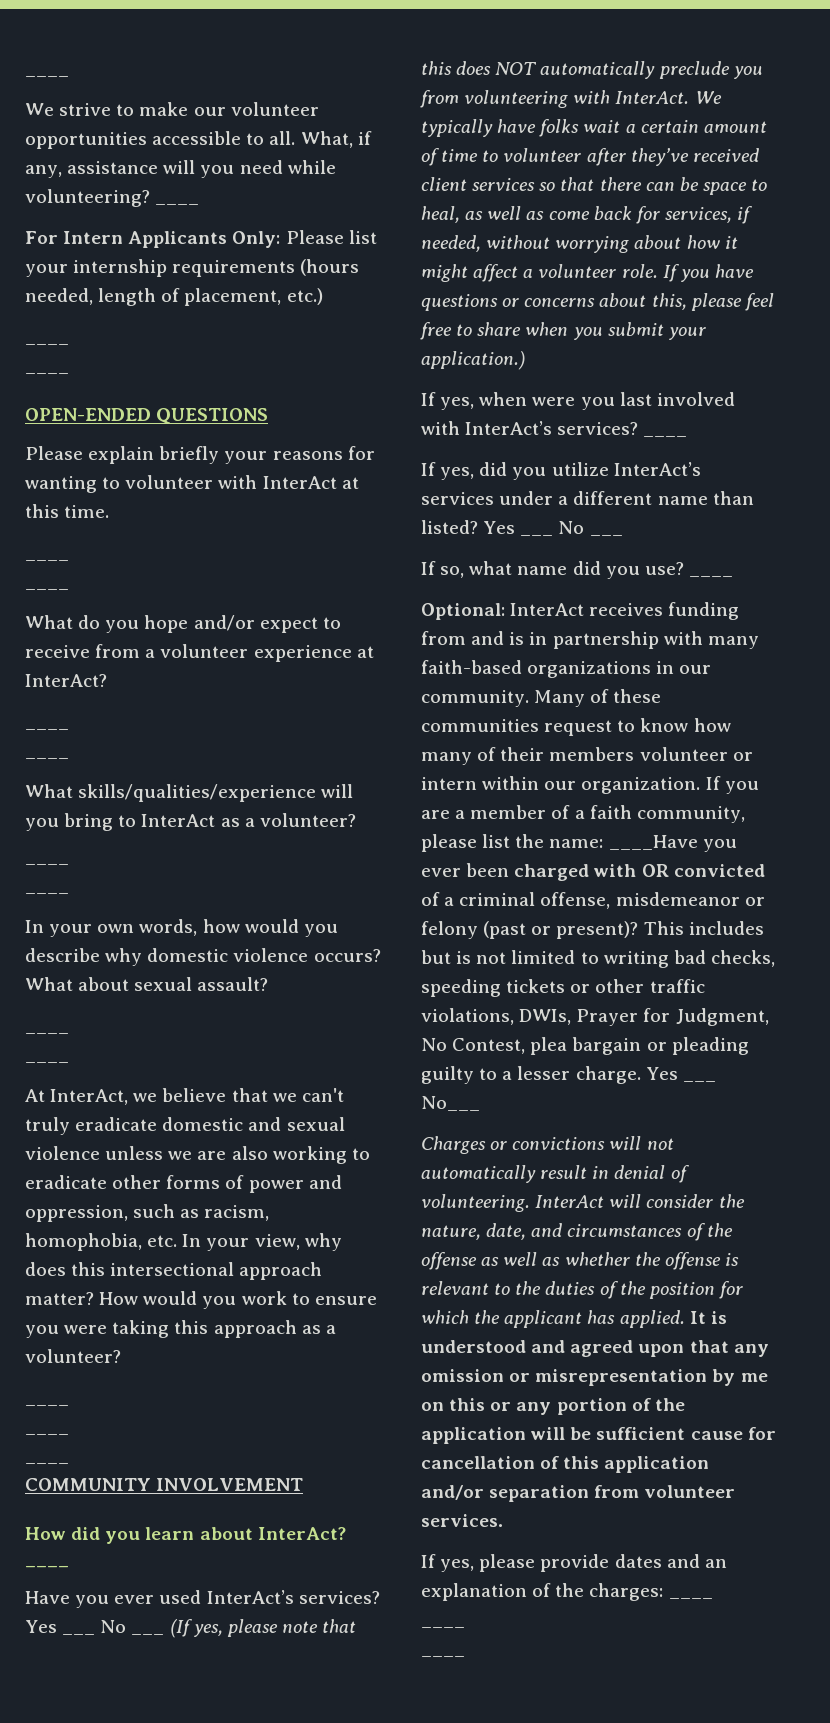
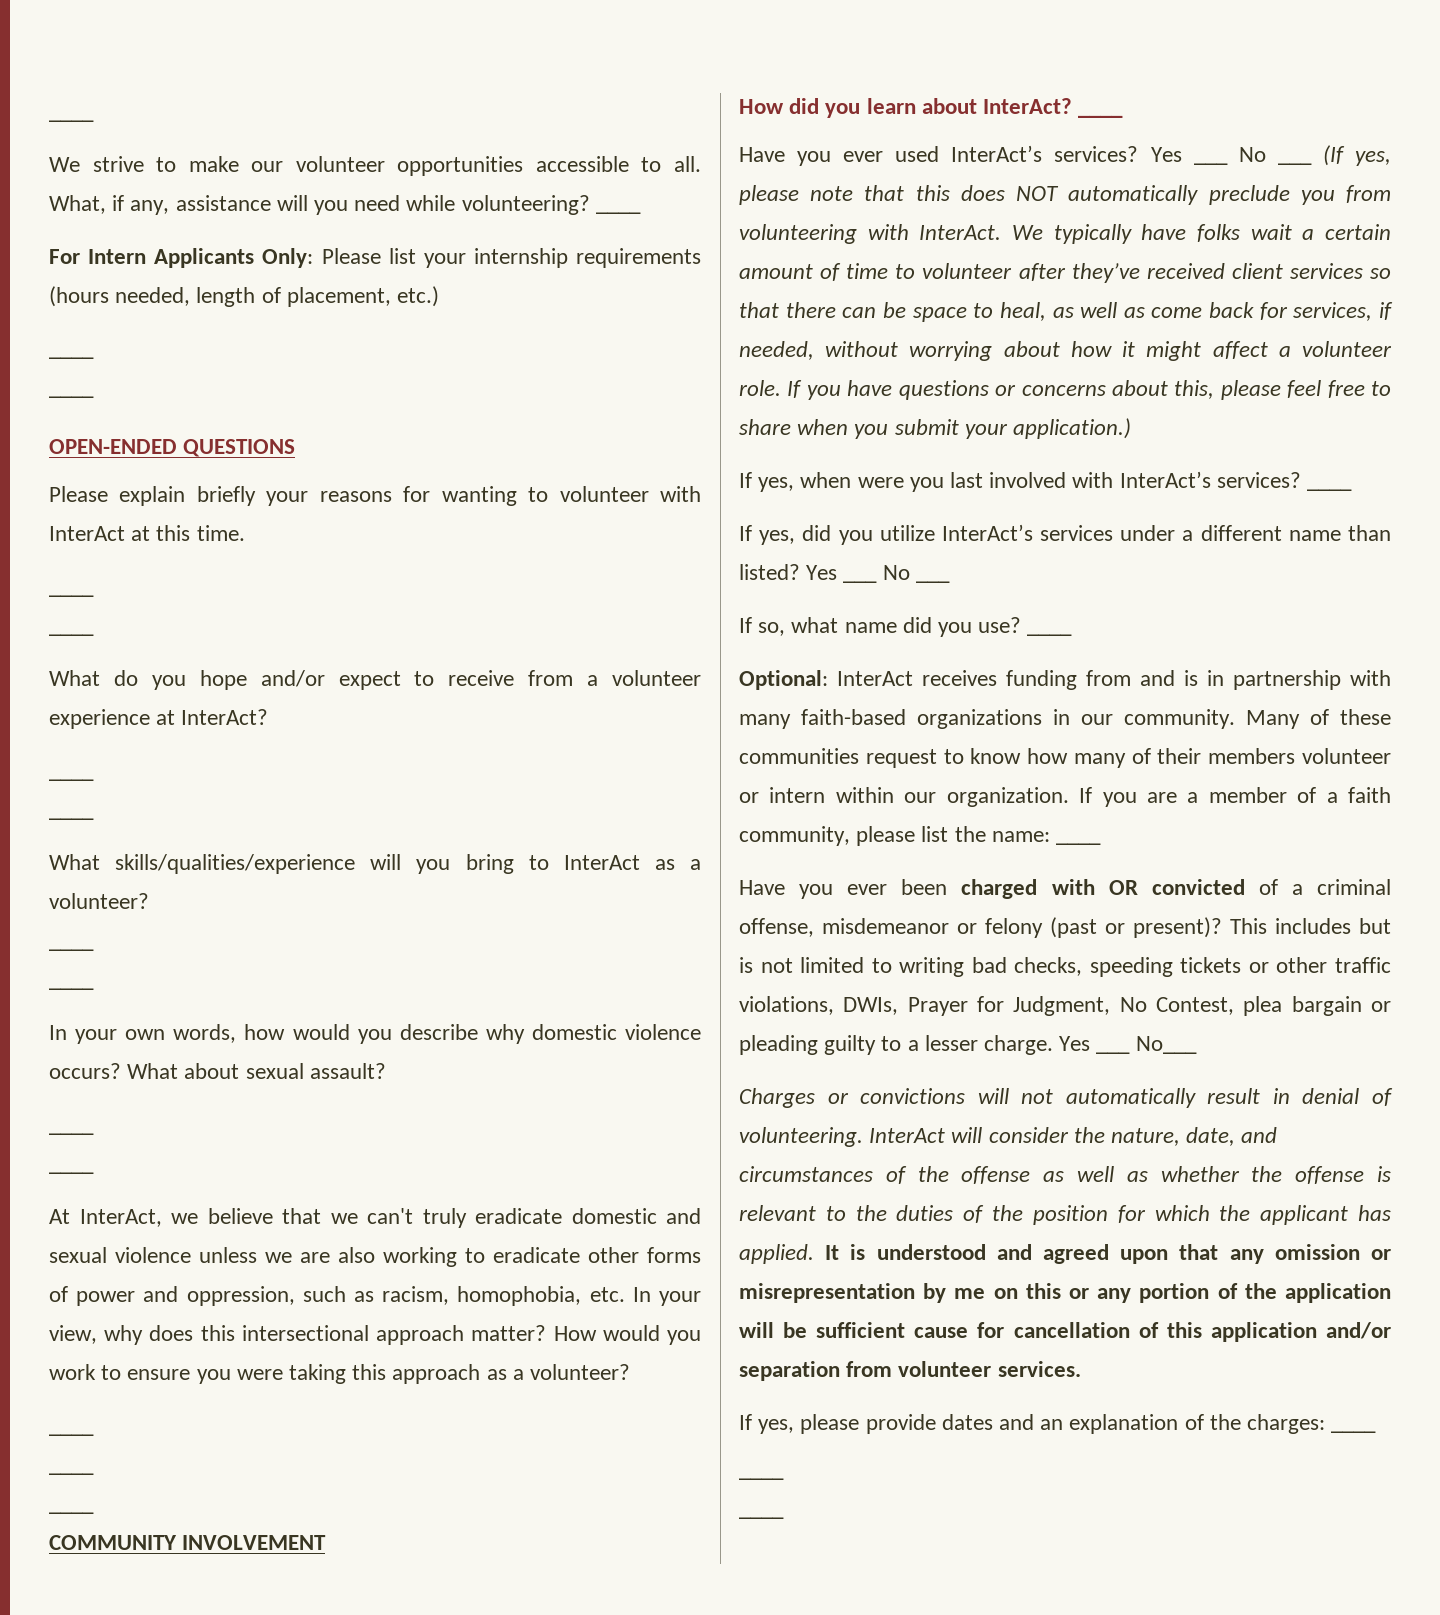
[608,835,698,850] ____Have -> [1056,842,1102,845] [739,880,785,895] ____ // Have

